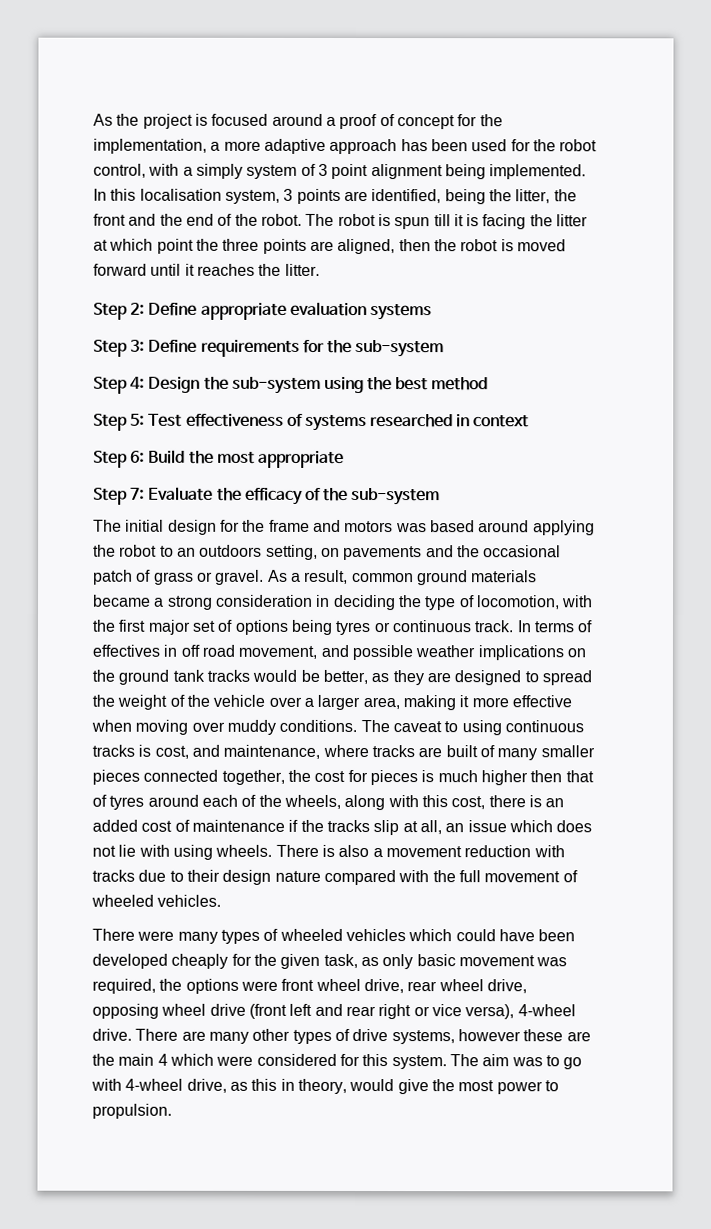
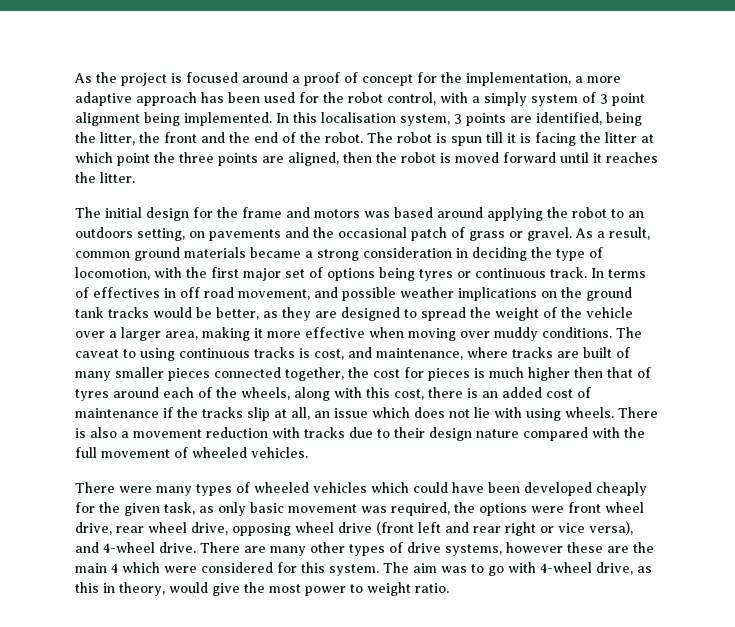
[93,301,432,321] [93,339,445,358] [93,376,489,394] [93,413,530,432] [93,449,344,468] [93,486,441,506] // Step 2: Define appropriate evaluation systems // Step 3: Define requirements for the sub-system // Step 4: Design the sub-system using the best method // Step 5: Test effectiveness of systems researched in context // Step 6: Build the most appropriate // Step 7: Evaluate the efficacy of the sub-system -> (135, 177) none
(515, 1012) none -> [75,542,99,553] and
[92,1103,172,1119] propulsion. -> [367,582,449,596] weight ratio.

